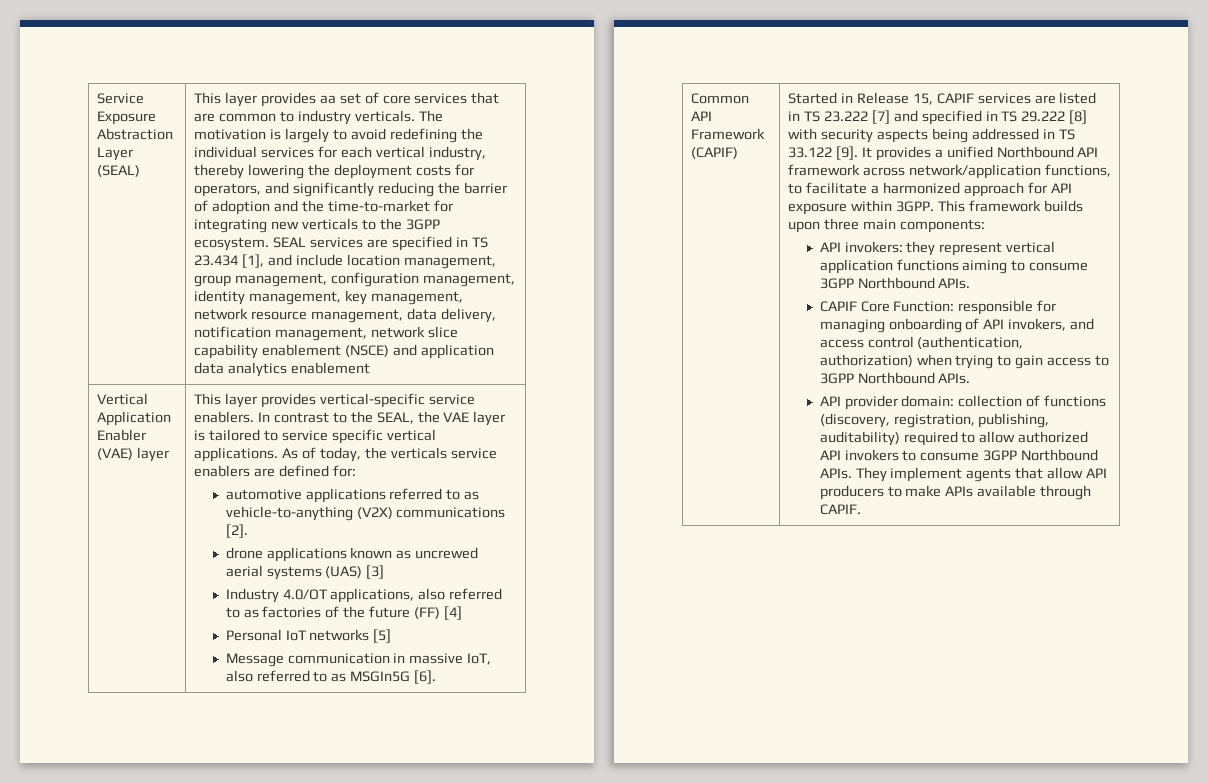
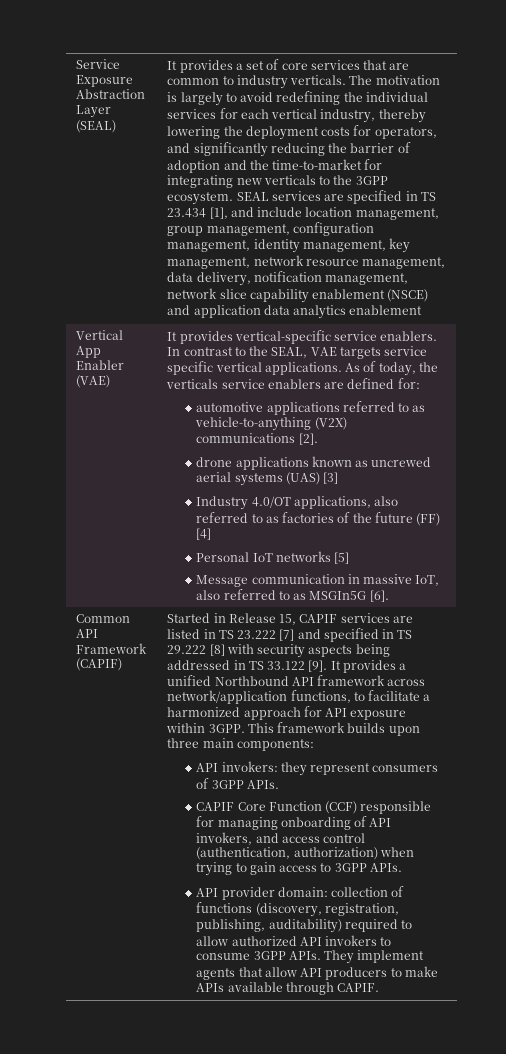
[194,92,336,107] This layer provides aa -> [167,60,243,73] It provides a
[97,411,172,426] Application -> [76,346,102,358] App
[136,447,169,462] [194,393,257,408] layer | This layer -> [167,332,178,341] | It
[417,411,506,426] [194,429,278,441] the VAE layer is tailored to -> [310,347,381,359] VAE targets
[1006,241,1056,253] [819,259,1089,274] [819,277,935,289] vertical application functions aiming to consume 3GPP Northbound -> [372,765,439,772] [196,778,244,789] consumers of 3GPP
[893,301,955,312] Function: -> [268,801,358,814] Function (CCF)
[857,372,935,384] Northbound -> (367, 867) none
[1021,449,1099,461] Northbound -> (286, 955) none

